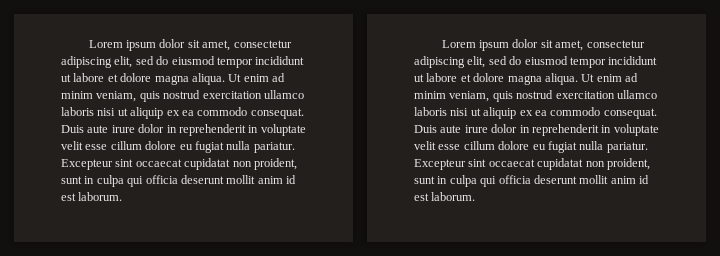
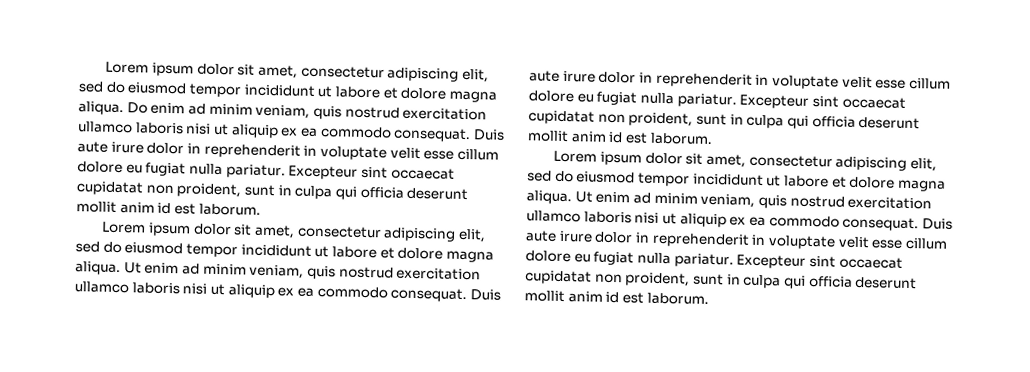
(225, 79) none -> [126,102,488,121] [78,121,505,143] [77,141,499,161] [77,161,455,180] [76,181,469,201] [76,201,261,216] [101,221,486,243] [75,241,494,263] [75,261,121,276] Do enim ad minim veniam, quis nostrud exercitation ullamco laboris nisi ut aliquip ex ea commodo consequat. Duis aute irure dolor in reprehenderit in voluptate velit esse cillum dolore eu fugiat nulla pariatur. Excepteur sint occaecat cupidatat non proident, sunt in culpa qui officia deserunt mollit anim id est laborum. // Lorem ipsum dolor sit amet, consectetur adipiscing elit, sed do eiusmod tempor incididunt ut labore et dolore magna aliqua.

